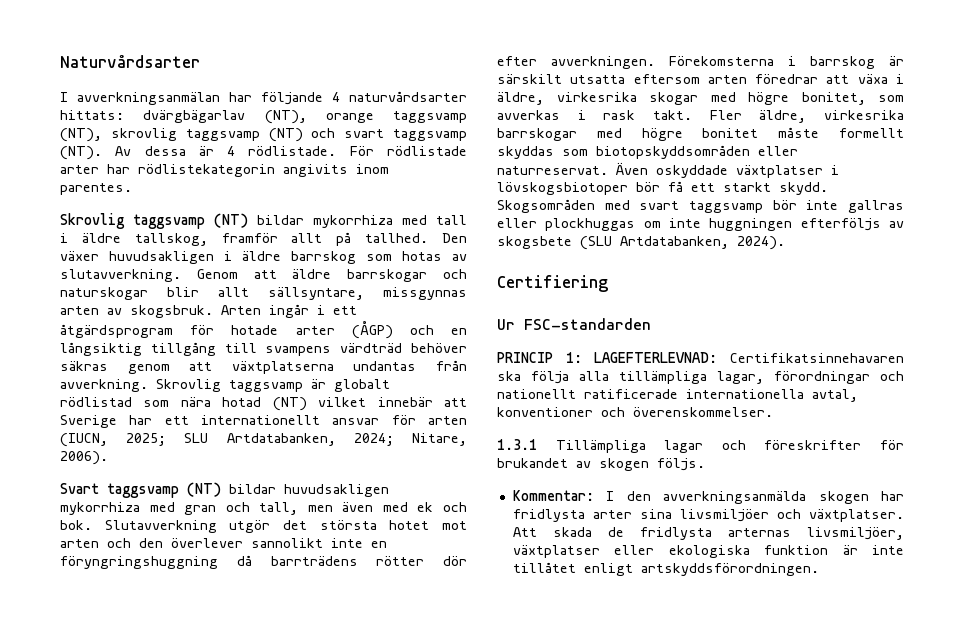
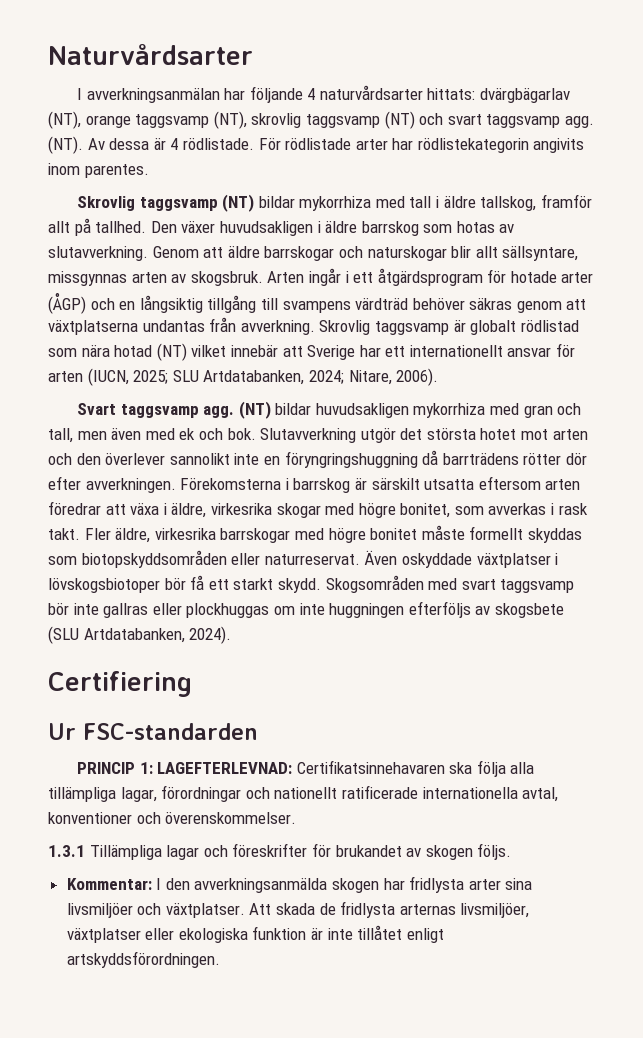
(467, 135) none -> [564,116,594,128] agg.
(179, 490) none -> [203,406,235,418] agg.

